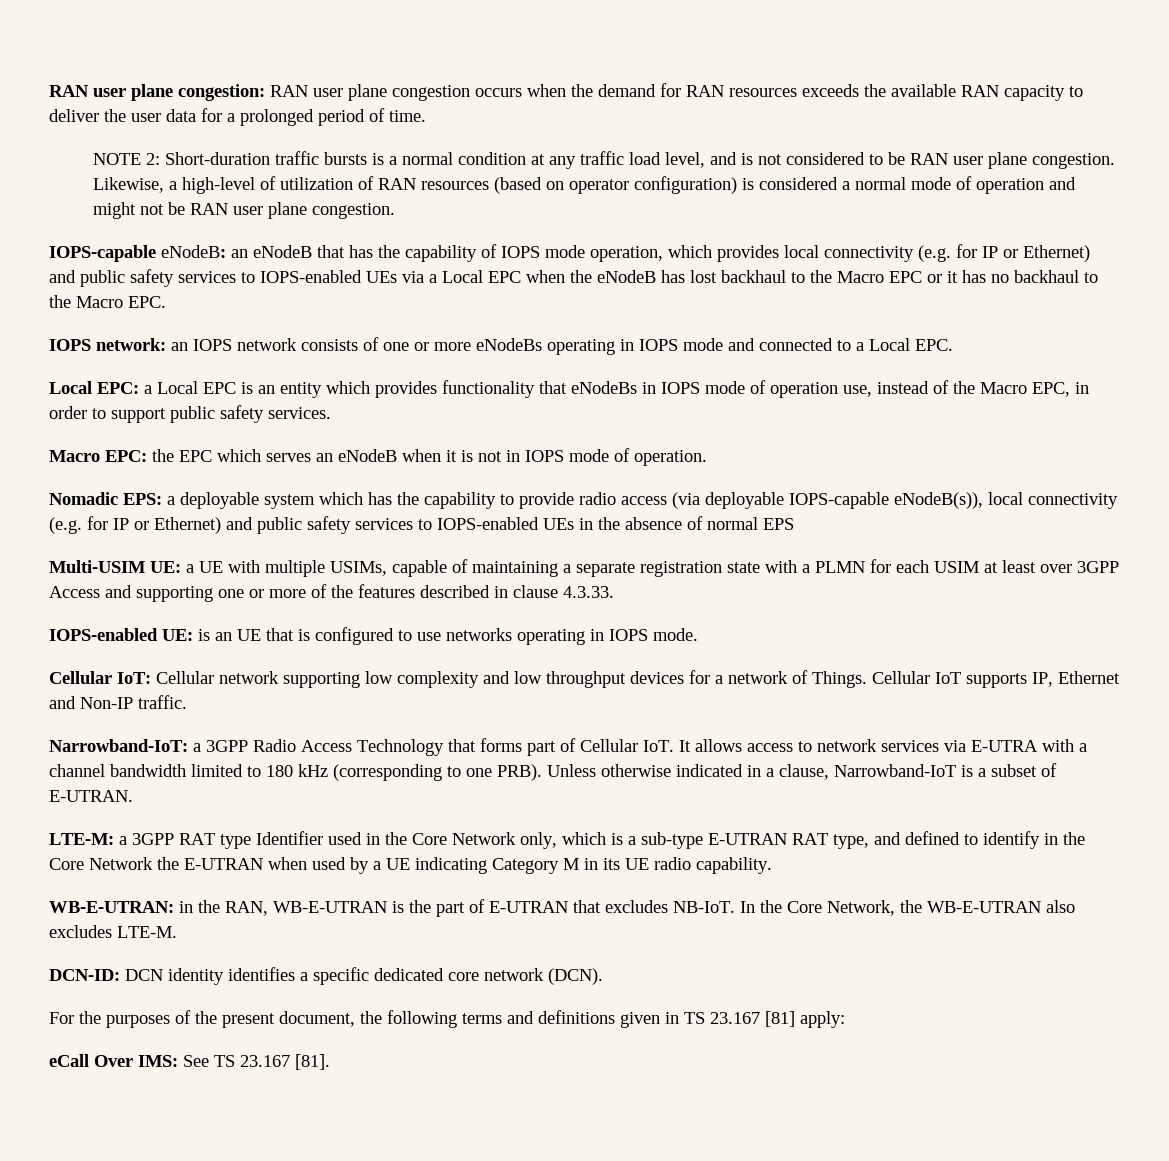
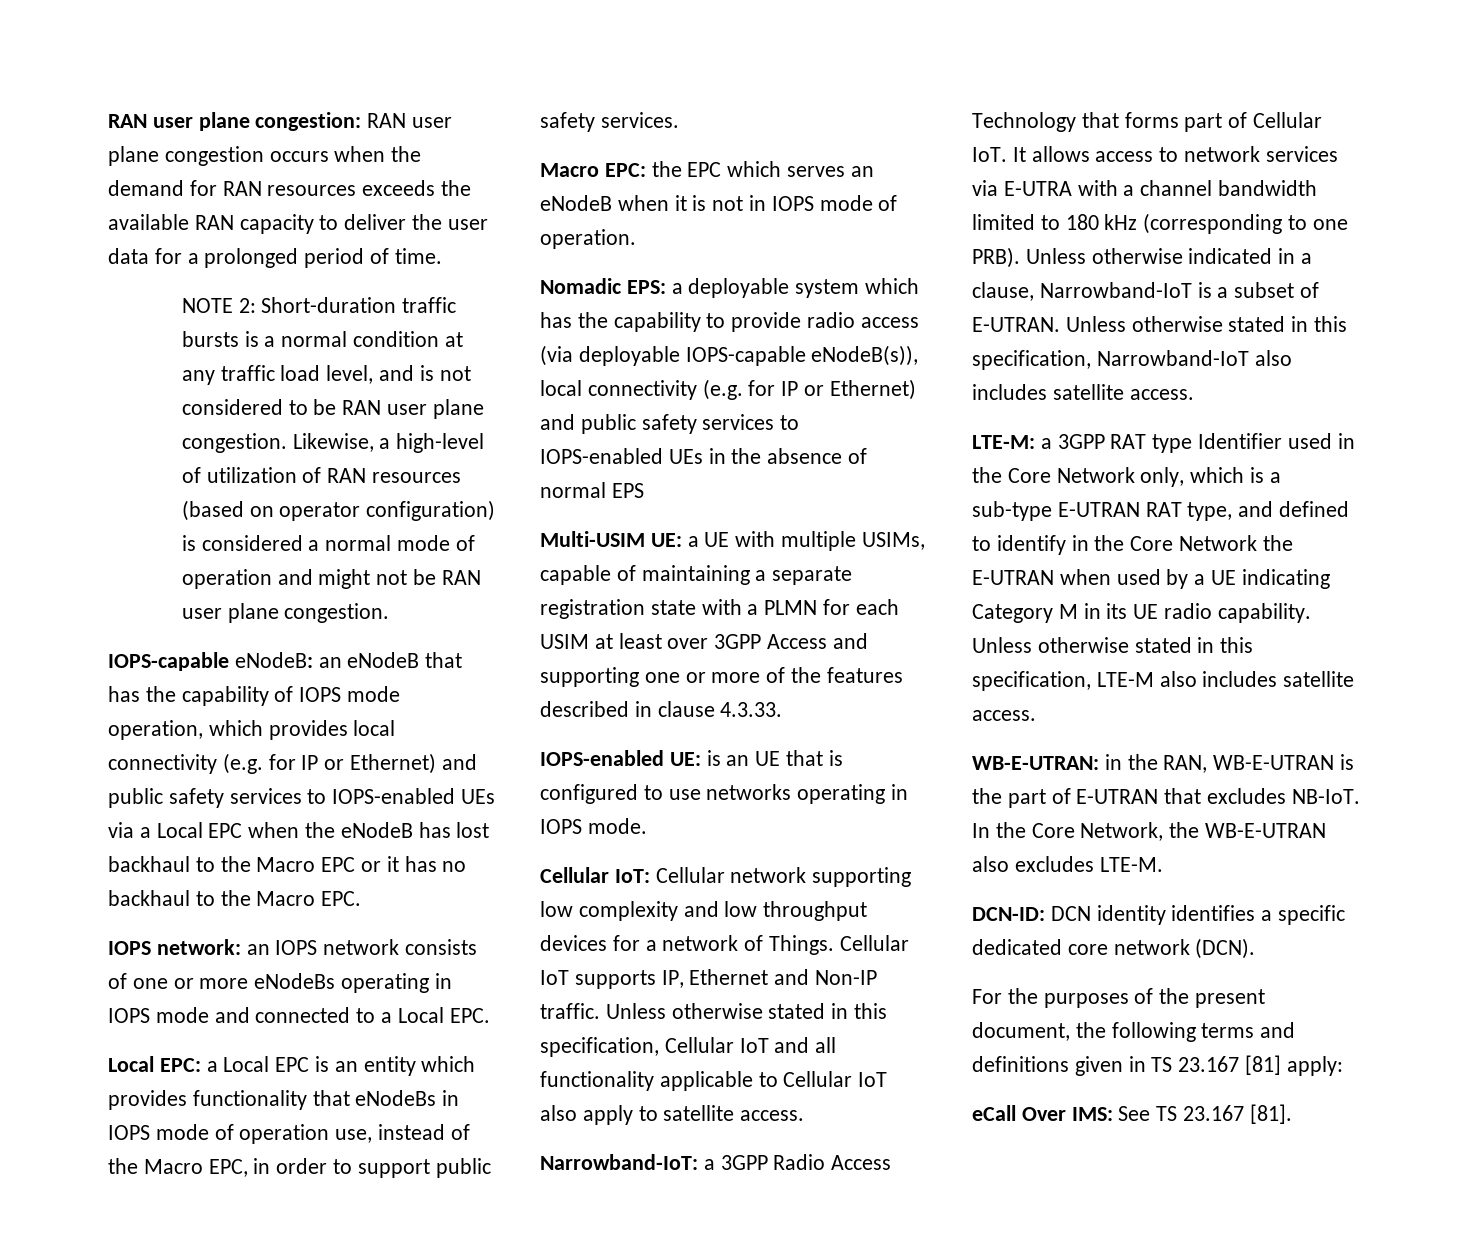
(187, 702) none -> [605,1003,888,1019] [540,1037,837,1057] [540,1071,888,1091] [540,1105,805,1125] Unless otherwise stated in this specification, Cellular IoT and all functionality applicable to Cellular IoT also apply to satellite access.
(133, 796) none -> [1065,316,1348,332] [972,350,1292,370] [972,384,1194,400] Unless otherwise stated in this specification, Narrowband-IoT also includes satellite access.
(772, 865) none -> [972,637,1254,653] [972,671,1355,691] [972,710,1036,721] Unless otherwise stated in this specification, LTE-M also includes satellite access.

